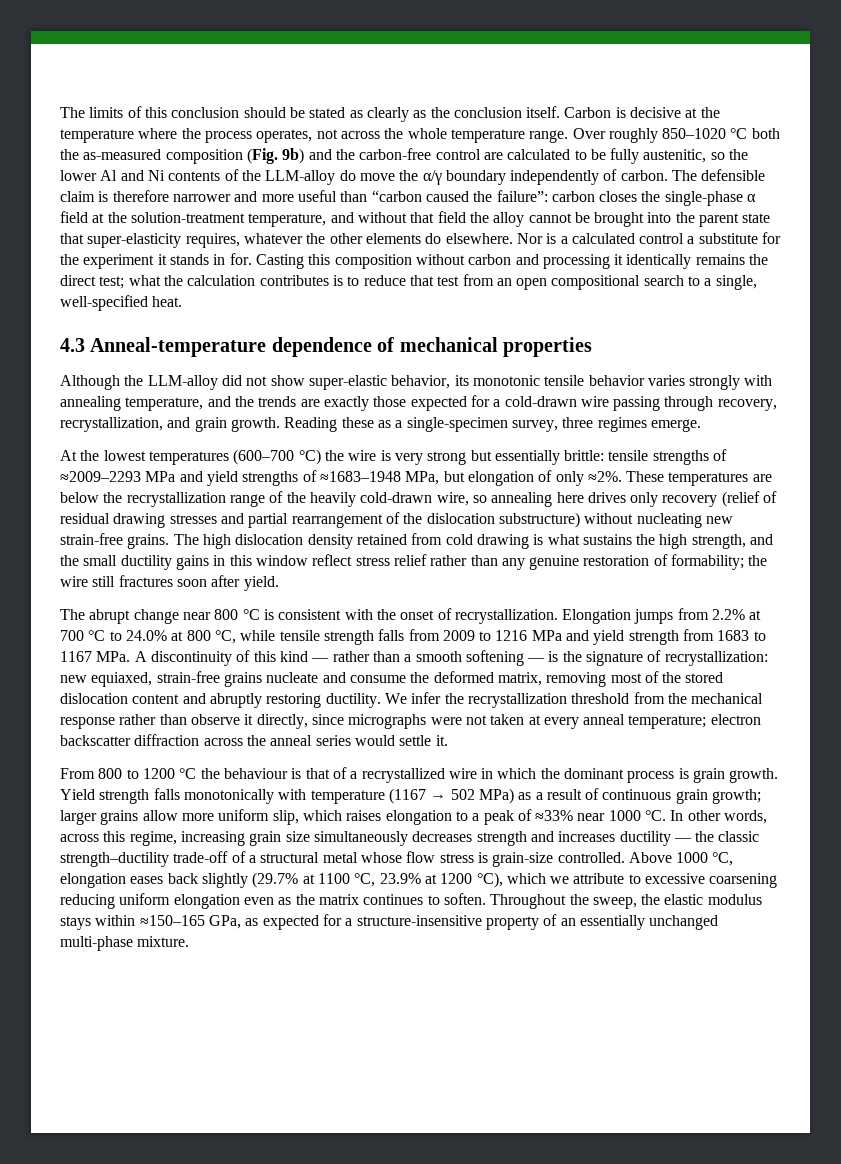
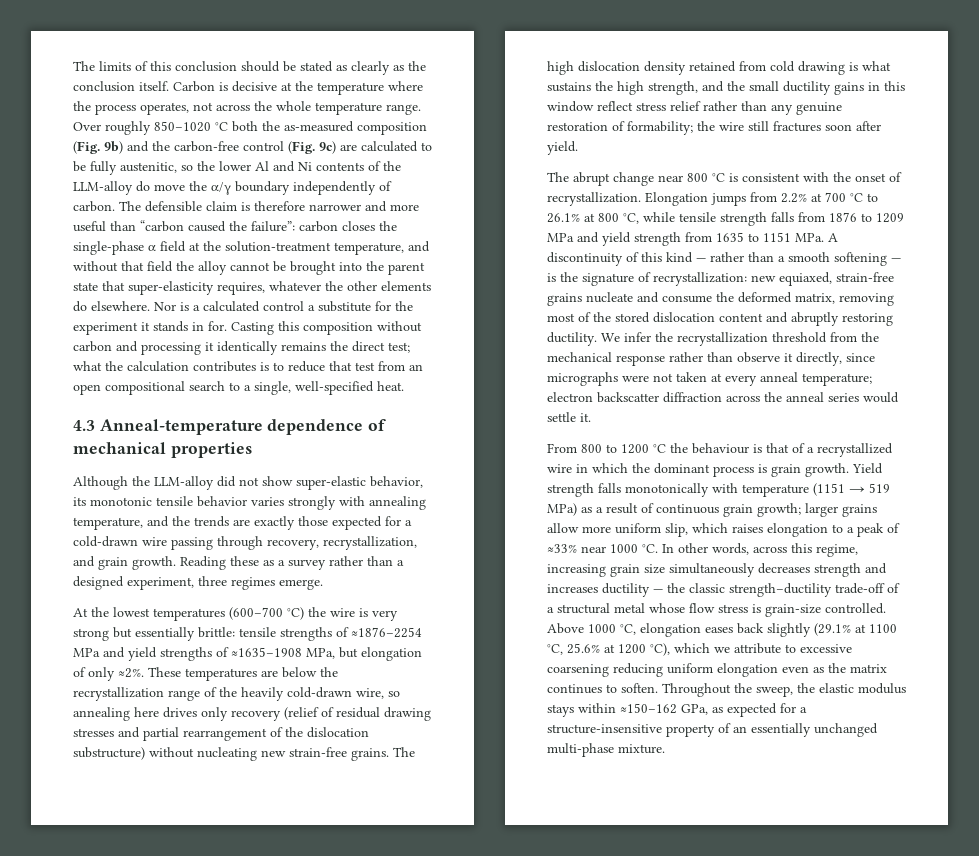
(481, 154) none -> [288,141,336,154] (Fig. 9c)
[406,417,558,432] single-specimen survey, -> [288,556,404,570] [73,576,194,590] survey rather than a designed experiment,
[60,471,141,482] ≈2009–2293 -> [351,627,422,638] ≈1876–2254
[319,471,401,482] ≈1683–1948 -> [231,647,302,657] ≈1635–1908
[125,630,167,641] 24.0% -> [547,213,580,223] 26.1%
[442,630,528,641] 2009 to 1216 -> [829,212,904,223] 1876 to 1209
[717,630,766,641] [60,651,92,662] 1683 to 1167 -> [716,232,791,242] 1635 to 1151
[388,788,475,804] (1167 → 502 -> [813,483,890,496] (1151 → 519
[252,872,299,888] (29.7% -> [814,623,851,636] (29.1%
[379,873,421,884] 23.9% -> [567,643,600,654] 25.6%
[139,915,205,926] ≈150–165 -> [620,703,677,714] ≈150–162

